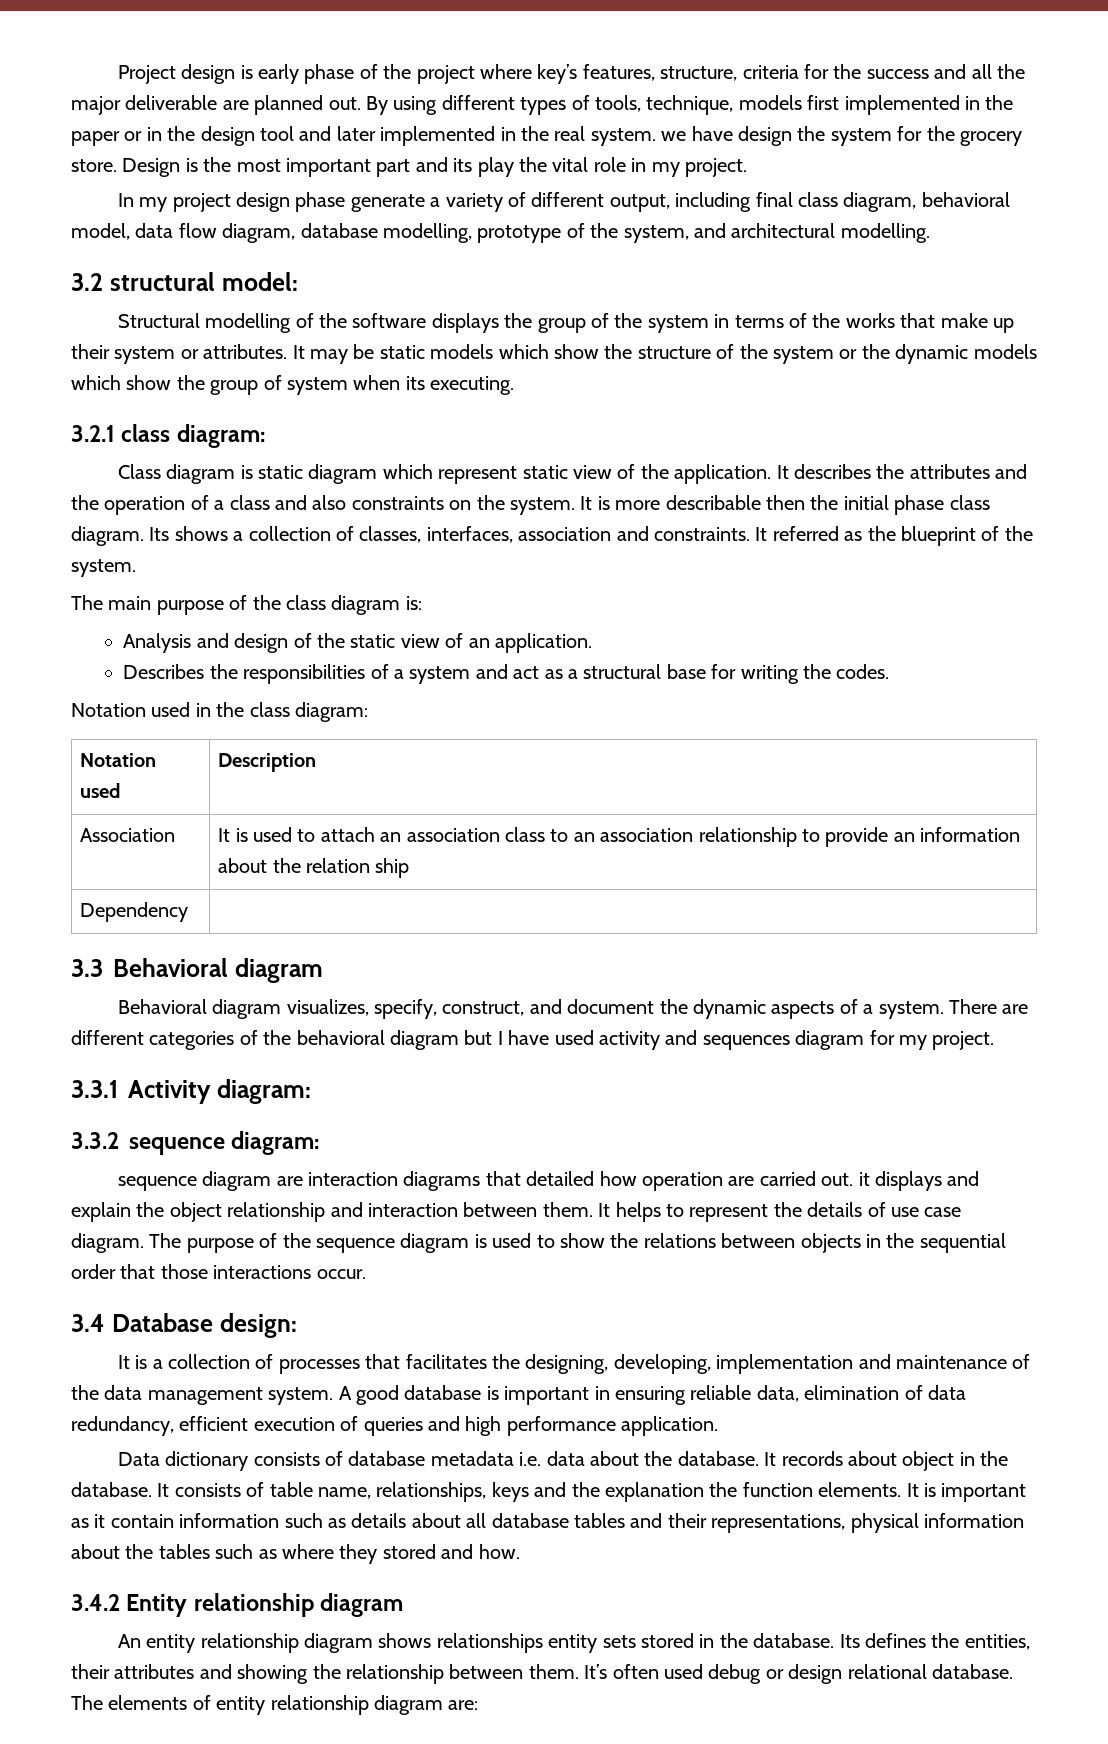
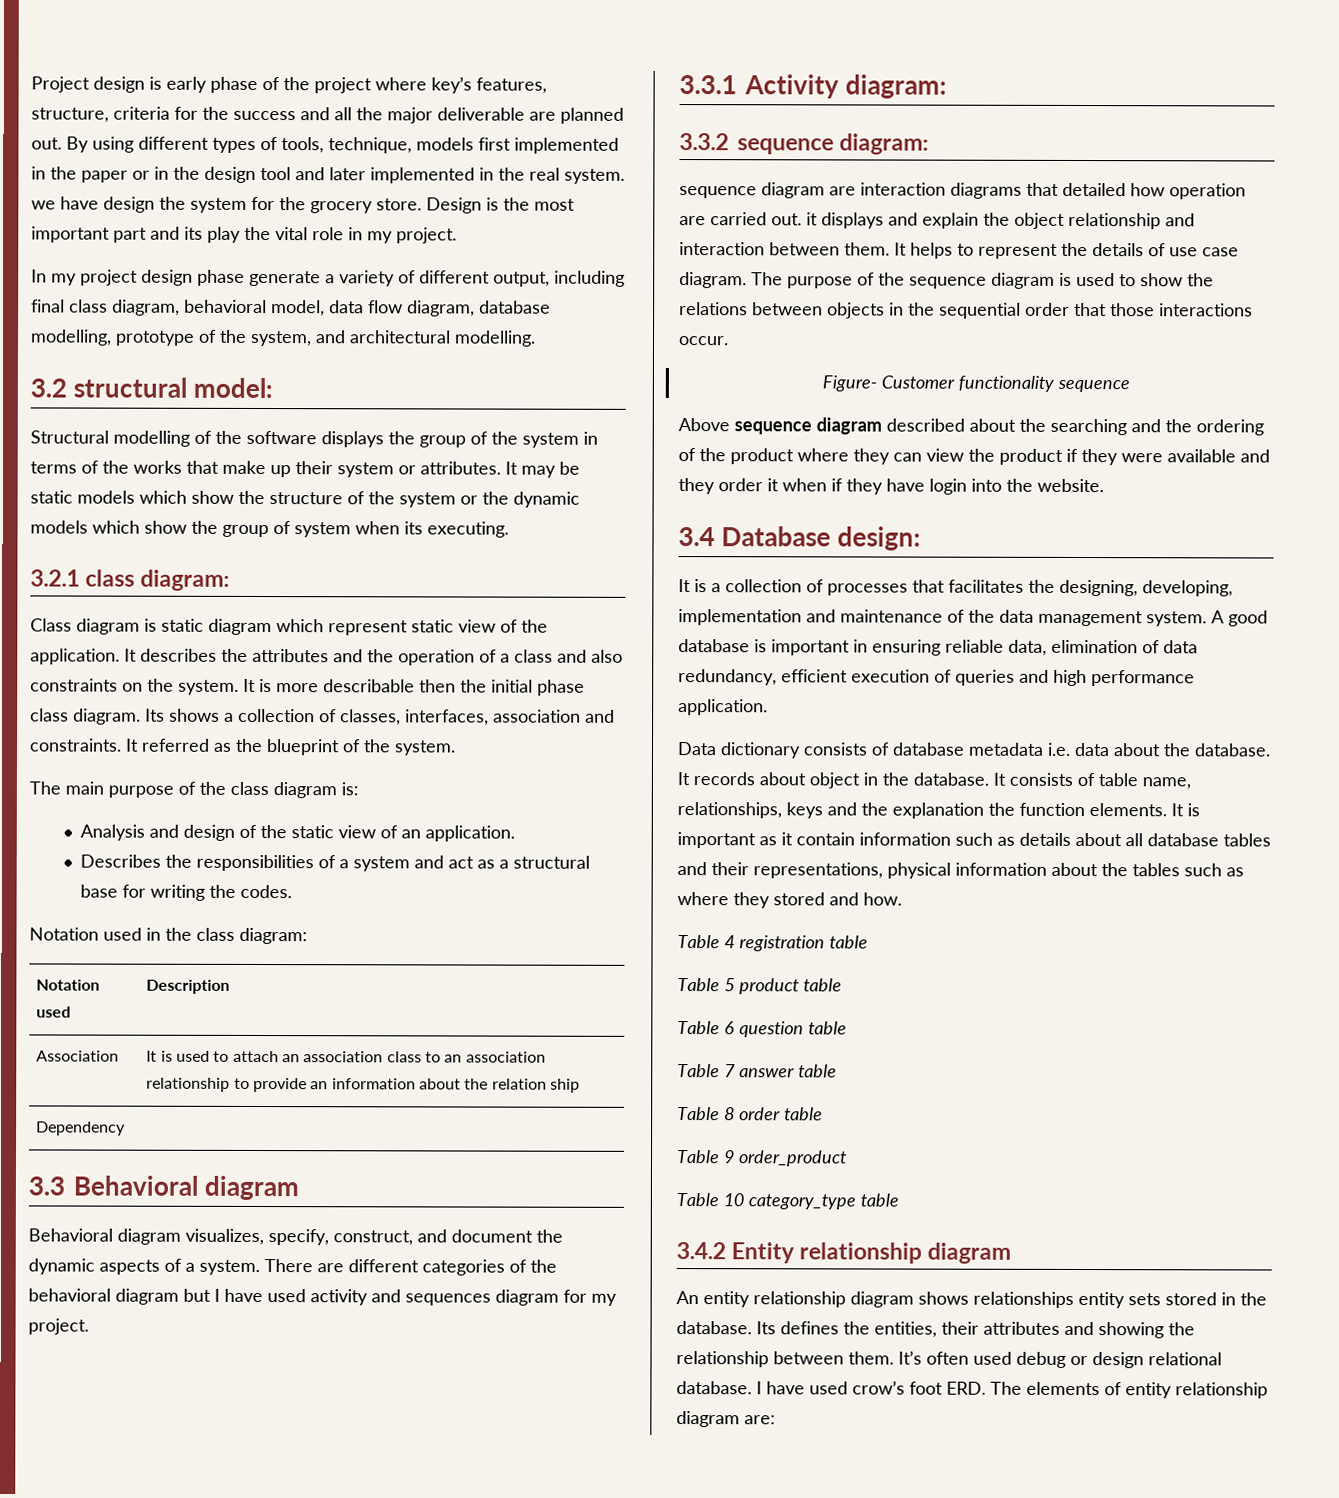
(366, 1274) none -> [822,375,1130,393] [678,417,1264,436] [678,448,1270,466] [678,478,1104,495] // Figure- Customer functionality sequence // Above sequence diagram described about the searching and the ordering of the product where they can view the product if they were available and they order it when if they have login into the website.
(520, 1551) none -> [677,935,868,952] [677,978,842,995] [677,1021,847,1038] [677,1064,837,1078] [677,1107,823,1121] [676,1150,848,1167] [676,1193,899,1210] // Table 4 registration table // Table 5 product table // Table 6 question table // Table 7 answer table // Table 8 order table // Table 9 order_product // Table 10 category_type table
(1013, 1671) none -> [756,1380,986,1395] I have used crow’s foot ERD.

